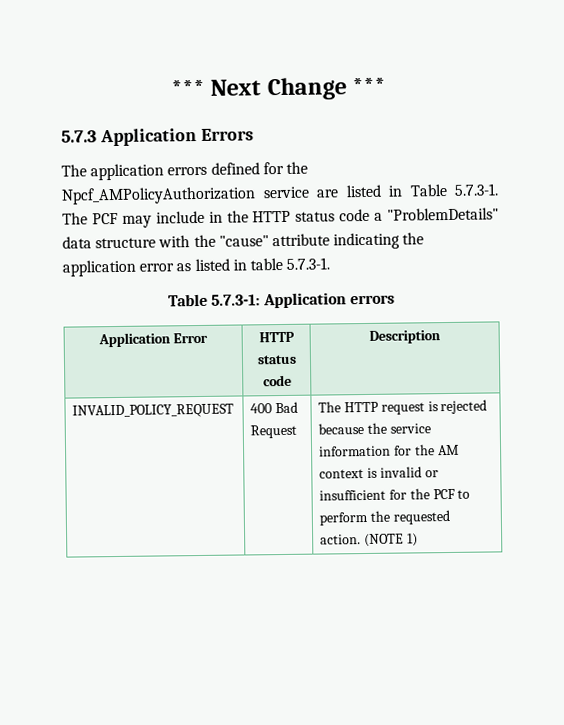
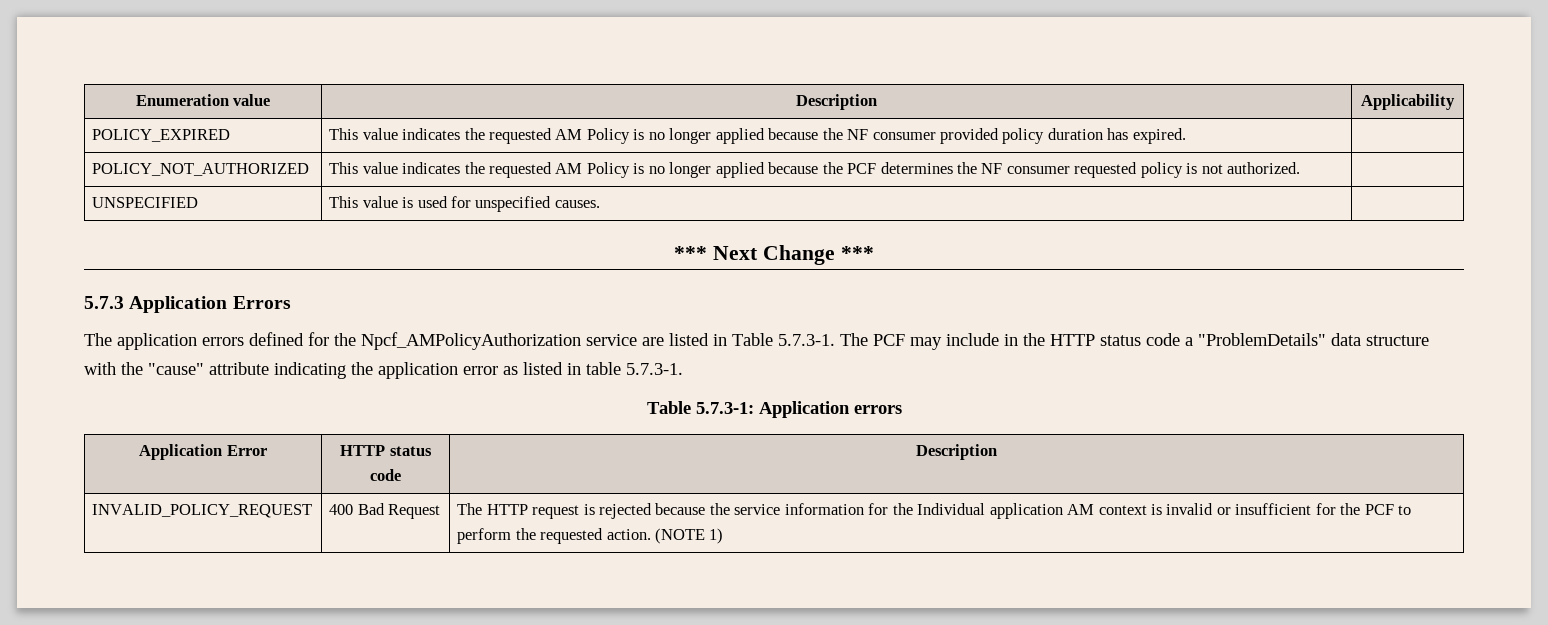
(170, 88) none -> [135,94,271,106] [796,94,877,110] [1361,94,1455,110] [92,129,231,142] [329,128,1186,144] [92,163,310,176] [329,162,1301,178] [92,197,199,208] [329,196,600,212] Enumeration value | Description | Applicability // POLICY_EXPIRED | This value indicates the requested AM Policy is no longer applied because the NF consumer provided policy duration has expired. | // POLICY_NOT_AUTHORIZED | This value indicates the requested AM Policy is no longer applied because the PCF determines the NF consumer requested policy is not authorized. | // UNSPECIFIED | This value is used for unspecified causes. | //
(435, 450) none -> [917,503,1063,519] Individual application

